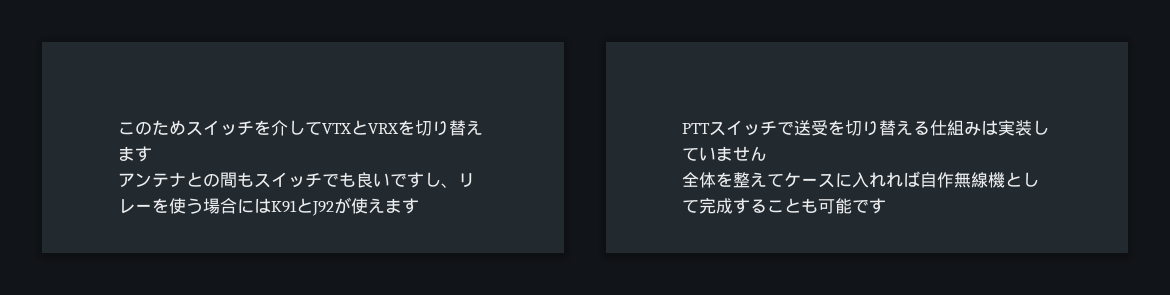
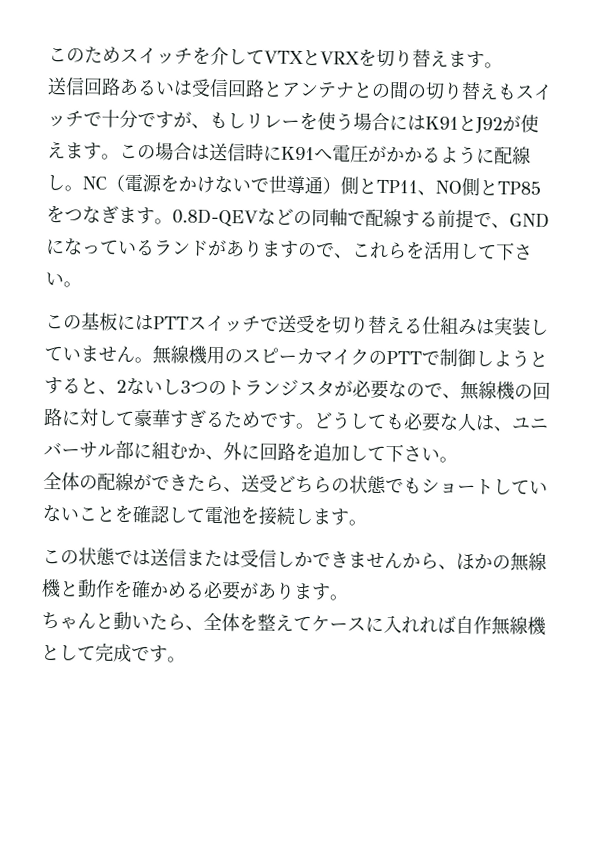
(152, 154) // -> [484,62,503,69] [47,76,283,98] 。 // 送信回路あるいは受信回路と
(237, 180) none -> [407,81,499,101] の切り替え
[339,172,458,188] も良いですし、 -> [101,109,246,130] 十分ですが、もし
(419, 206) // -> [101,142,531,165] [46,173,541,197] [46,204,550,229] [46,238,533,261] [45,271,82,288] [45,312,154,331] 。この場合は送信時にK91へ電圧がかかるように配線し。NC（電源をかけないで世導通）側とTP11、NO側とTP85をつなぎます。0.8D-QEVなどの同軸で配線する前提で、GNDになっているランドがありますので、これらを活用して下さい。 // この基板には
(767, 153) // -> [134,345,548,368] [44,376,551,401] [43,407,549,432] [43,440,458,463] [43,471,548,495] [42,504,367,526] [42,547,547,572] [41,578,348,601] [41,611,204,631] 。無線機用のスピーカマイクのPTTで制御しようとすると、2ないし3つのトランジスタが必要なので、無線機の回路に対して豪華すぎるためです。どうしても必要な人は、ユニバーサル部に組むか、外に回路を追加して下さい。 // 全体の配線ができたら、送受どちらの状態でもショートしていないことを確認して電池を接続します。 // この状態では送信または受信しかできませんから、ほかの無線機と動作を確かめる必要があります。 // ちゃんと動いたら、
[733,198,886,214] することも可能です -> [131,645,186,663] です。

